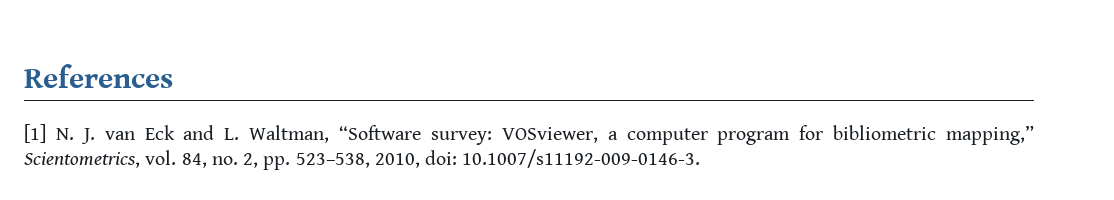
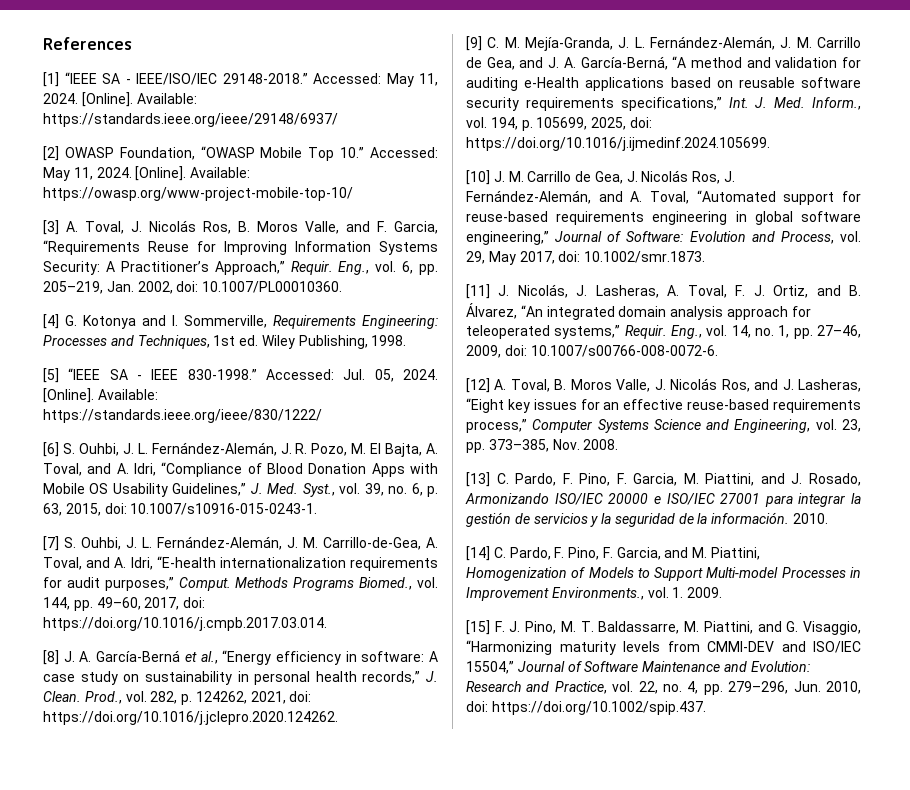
[55,125,1034,145] [24,150,370,170] N. J. van Eck and L. Waltman, “Software survey: VOSviewer, a computer program for bibliometric mapping,” Scientometrics, vol. 84, no. 2, pp. 523–538, -> [64,72,438,87] [43,92,197,107] [43,113,338,127] [43,146,438,161] [43,166,251,181] [43,187,353,201] [43,220,438,235] [43,240,438,255] [43,261,438,275] [43,281,343,294] [43,314,438,329] [43,335,407,349] [43,368,438,383] [43,388,158,403] [43,409,322,423] [43,442,439,457] [43,462,438,477] [43,483,438,497] [43,503,318,516] [43,536,438,551] [43,556,439,571] [43,577,438,591] [43,597,206,611] [43,617,327,631] [43,650,438,665] [43,671,438,685] [43,691,312,705] [43,711,338,725] [466,36,861,51] [466,56,861,70] [466,77,861,91] [466,97,861,111] [466,117,652,131] [466,137,770,151] [466,170,736,185] [466,190,861,205] [466,211,861,225] [466,231,861,245] [466,251,706,265] [466,284,861,299] [466,303,811,320] [466,325,861,339] [466,345,718,358] [466,378,861,393] [466,398,861,413] [466,419,861,433] [466,439,619,453] [466,472,861,487] [465,493,861,507] [466,512,829,527] [466,546,761,561] [466,567,861,581] [466,587,723,601] [466,620,861,635] [466,640,861,655] [466,661,810,674] [466,681,821,695] “IEEE SA - IEEE/ISO/IEC 29148-2018.” Accessed: May 11, 2024. [Online]. Available: https://standards.ieee.org/ieee/29148/6937/ // [2] OWASP Foundation, “OWASP Mobile Top 10.” Accessed: May 11, 2024. [Online]. Available: https://owasp.org/www-project-mobile-top-10/ // [3] A. Toval, J. Nicolás Ros, B. Moros Valle, and F. Garcia, “Requirements Reuse for Improving Information Systems Security: A Practitioner’s Approach,” Requir. Eng., vol. 6, pp. 205–219, Jan. 2002, doi: 10.1007/PL00010360. // [4] G. Kotonya and I. Sommerville, Requirements Engineering: Processes and Techniques, 1st ed. Wiley Publishing, 1998. // [5] “IEEE SA - IEEE 830-1998.” Accessed: Jul. 05, 2024. [Online]. Available: https://standards.ieee.org/ieee/830/1222/ // [6] S. Ouhbi, J. L. Fernández-Alemán, J. R. Pozo, M. El Bajta, A. Toval, and A. Idri, “Compliance of Blood Donation Apps with Mobile OS Usability Guidelines,” J. Med. Syst., vol. 39, no. 6, p. 63, 2015, doi: 10.1007/s10916-015-0243-1. // [7] S. Ouhbi, J. L. Fernández-Alemán, J. M. Carrillo-de-Gea, A. Toval, and A. Idri, “E-health internationalization requirements for audit purposes,” Comput. Methods Programs Biomed., vol. 144, pp. 49–60, 2017, doi: https://doi.org/10.1016/j.cmpb.2017.03.014. // [8] J. A. García-Berná et al., “Energy efficiency in software: A case study on sustainability in personal health records,” J. Clean. Prod., vol. 282, p. 124262, 2021, doi: https://doi.org/10.1016/j.jclepro.2020.124262. // [9] C. M. Mejía-Granda, J. L. Fernández-Alemán, J. M. Carrillo de Gea, and J. A. García-Berná, “A method and validation for auditing e-Health applications based on reusable software security requirements specifications,” Int. J. Med. Inform., vol. 194, p. 105699, 2025, doi: https://doi.org/10.1016/j.ijmedinf.2024.105699. // [10] J. M. Carrillo de Gea, J. Nicolás Ros, J. Fernández-Alemán, and A. Toval, “Automated support for reuse‐based requirements engineering in global software engineering,” Journal of Software: Evolution and Process, vol. 29, May 2017, doi: 10.1002/smr.1873. // [11] J. Nicolás, J. Lasheras, A. Toval, F. J. Ortiz, and B. Álvarez, “An integrated domain analysis approach for teleoperated systems,” Requir. Eng., vol. 14, no. 1, pp. 27–46, 2009, doi: 10.1007/s00766-008-0072-6. // [12] A. Toval, B. Moros Valle, J. Nicolás Ros, and J. Lasheras, “Eight key issues for an effective reuse-based requirements process,” Computer Systems Science and Engineering, vol. 23, pp. 373–385, Nov. 2008. // [13] C. Pardo, F. Pino, F. Garcia, M. Piattini, and J. Rosado, Armonizando ISO/IEC 20000 e ISO/IEC 27001 para integrar la gestión de servicios y la seguridad de la información. 2010. // [14] C. Pardo, F. Pino, F. Garcia, and M. Piattini, Homogenization of Models to Support Multi-model Processes in Improvement Environments., vol. 1. 2009. // [15] F. J. Pino, M. T. Baldassarre, M. Piattini, and G. Visaggio, “Harmonizing maturity levels from CMMI-DEV and ISO/IEC 15504,” Journal of Software Maintenance and Evolution: Research and Practice, vol. 22, no. 4, pp. 279–296, Jun.
[462,149,701,168] 10.1007/s11192-009-0146-3. -> [491,701,706,715] https://doi.org/10.1002/spip.437.

